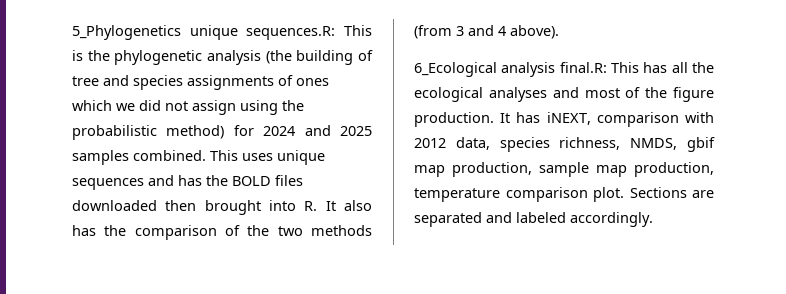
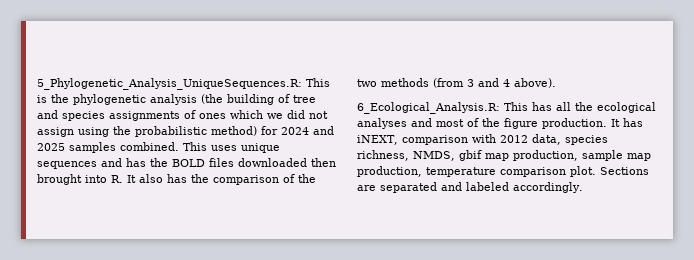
[72,25,336,40] 5_Phylogenetics unique sequences.R: -> [37,78,302,90] 5_Phylogenetic_Analysis_UniqueSequences.R:
[414,62,607,77] 6_Ecological analysis final.R: -> [357,102,500,114] 6_Ecological_Analysis.R:

